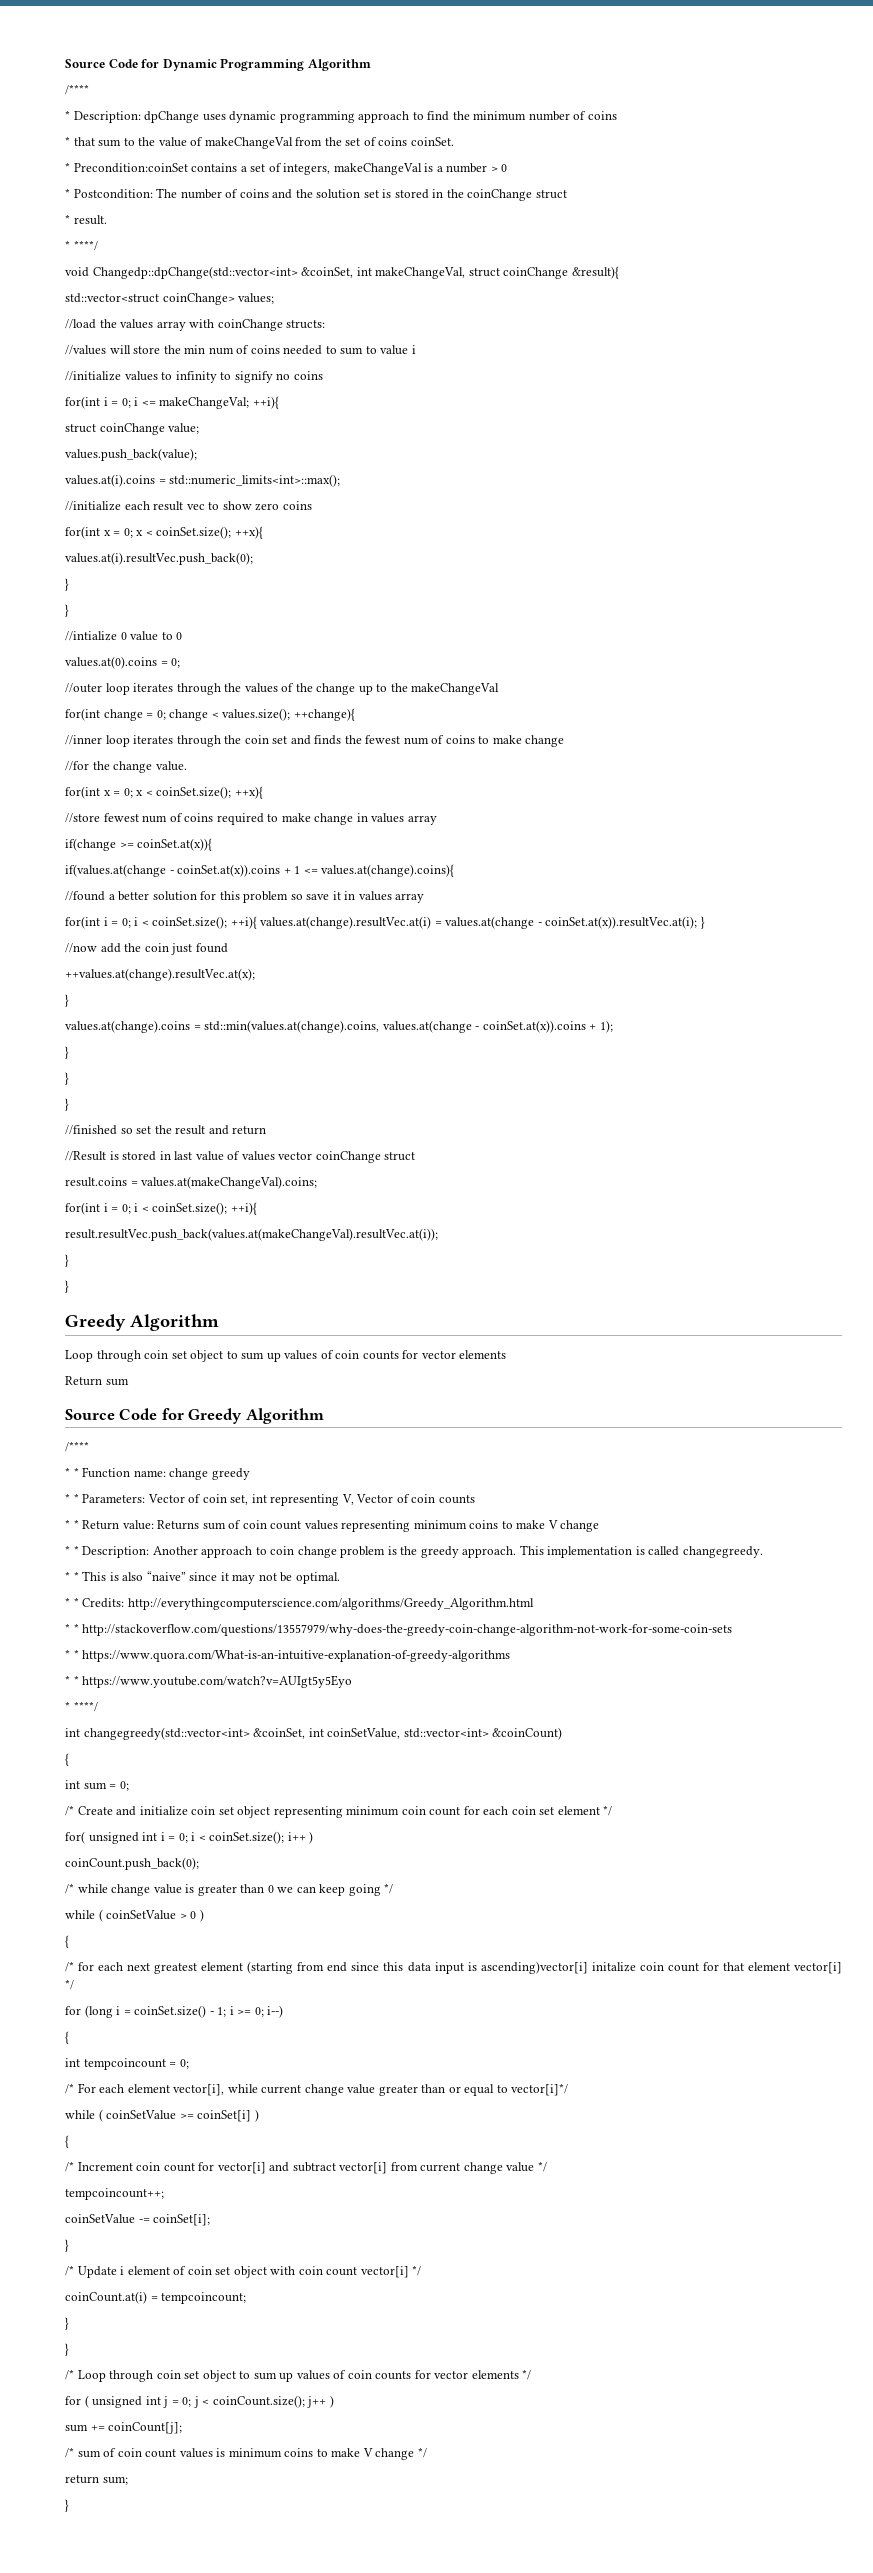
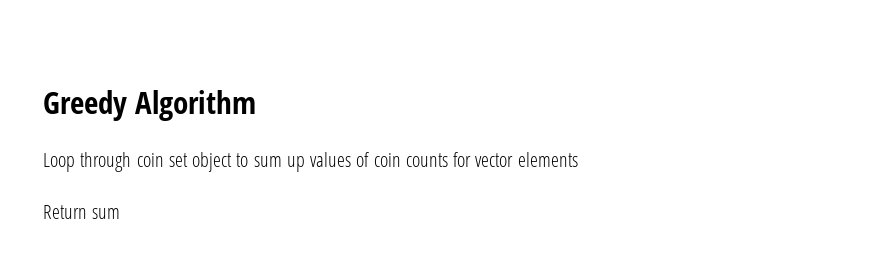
[65,58,371,71] [65,84,89,95] [65,110,617,123] [65,136,454,149] [65,162,508,175] [65,188,567,201] [65,214,107,225] [65,240,98,251] [65,266,619,279] [65,293,275,305] [65,319,326,331] [65,345,416,355] [65,371,323,383] [65,396,279,409] [65,423,200,435] [65,448,197,461] [65,474,341,487] [65,501,312,511] [65,526,263,539] [65,552,253,565] [65,578,69,591] [65,604,69,617] [65,631,183,641] [65,656,181,669] [65,683,500,695] [65,708,355,721] [65,735,565,747] [65,761,187,773] [65,786,263,799] [65,813,437,825] [65,838,213,851] [65,864,455,877] [65,891,425,903] [65,916,705,929] [65,943,228,955] [65,968,255,981] [65,994,69,1007] [65,1020,613,1033] [65,1046,69,1059] [65,1072,69,1085] [65,1098,69,1111] [65,1125,267,1135] [65,1151,416,1163] [65,1176,318,1189] [65,1202,257,1215] [65,1228,438,1241] [65,1254,69,1267] [65,1280,69,1293] Source Code for Dynamic Programming Algorithm // /**** // * Description: dpChange uses dynamic programming approach to find the minimum number of coins // * that sum to the value of makeChangeVal from the set of coins coinSet. // * Precondition:coinSet contains a set of integers, makeChangeVal is a number > 0 // * Postcondition: The number of coins and the solution set is stored in the coinChange struct // * result. // * ****/ // void Changedp::dpChange(std::vector<int> &coinSet, int makeChangeVal, struct coinChange &result){ // std::vector<struct coinChange> values; // //load the values array with coinChange structs: // //values will store the min num of coins needed to sum to value i // //initialize values to infinity to signify no coins // for(int i = 0; i <= makeChangeVal; ++i){ // struct coinChange value; // values.push_back(value); // values.at(i).coins = std::numeric_limits<int>::max(); // //initialize each result vec to show zero coins // for(int x = 0; x < coinSet.size(); ++x){ // values.at(i).resultVec.push_back(0); // } // } // //intialize 0 value to 0 // values.at(0).coins = 0; // //outer loop iterates through the values of the change up to the makeChangeVal // for(int change = 0; change < values.size(); ++change){ // //inner loop iterates through the coin set and finds the fewest num of coins to make change // //for the change value. // for(int x = 0; x < coinSet.size(); ++x){ // //store fewest num of coins required to make change in values array // if(change >= coinSet.at(x)){ // if(values.at(change - coinSet.at(x)).coins + 1 <= values.at(change).coins){ // //found a better solution for this problem so save it in values array // for(int i = 0; i < coinSet.size(); ++i){ values.at(change).resultVec.at(i) = values.at(change - coinSet.at(x)).resultVec.at(i); } // //now add the coin just found // ++values.at(change).resultVec.at(x); // } // values.at(change).coins = std::min(values.at(change).coins, values.at(change - coinSet.at(x)).coins + 1); // } // } // } // //finished so set the result and return // //Result is stored in last value of values vector coinChange struct // result.coins = values.at(makeChangeVal).coins; // for(int i = 0; i < coinSet.size(); ++i){ // result.resultVec.push_back(values.at(makeChangeVal).resultVec.at(i)); // } // } // -> (43, 105) none
[65,1408,324,1424] [65,1441,89,1452] [65,1467,250,1480] [65,1493,475,1506] [65,1519,600,1532] [65,1545,763,1558] [65,1571,340,1584] [65,1597,534,1610] [65,1623,733,1636] [65,1649,511,1662] [65,1675,353,1688] [65,1701,98,1712] [65,1727,563,1740] [65,1753,69,1766] [65,1780,129,1791] [65,1805,613,1818] [65,1831,314,1844] [65,1857,199,1870] [65,1883,394,1896] [65,1909,204,1922] [65,1935,69,1948] [65,1961,842,1974] [65,1979,74,1990] [65,2005,284,2018] [65,2031,69,2044] [65,2058,189,2070] [65,2083,569,2096] [65,2109,259,2122] [65,2135,69,2148] [65,2161,547,2174] [65,2188,164,2200] [65,2214,211,2226] [65,2239,69,2252] [65,2265,422,2278] [65,2291,247,2304] [65,2317,69,2330] [65,2343,69,2356] [65,2369,532,2382] [65,2395,334,2408] [65,2422,183,2434] [65,2447,427,2460] [65,2475,128,2485] [65,2499,69,2512] // Source Code for Greedy Algorithm // /**** // * * Function name: change greedy // * * Parameters: Vector of coin set, int representing V, Vector of coin counts // * * Return value: Returns sum of coin count values representing minimum coins to make V change // * * Description: Another approach to coin change problem is the greedy approach. This implementation is called changegreedy. // * * This is also “naive” since it may not be optimal. // * * Credits: http://everythingcomputerscience.com/algorithms/Greedy_Algorithm.html // * * http://stackoverflow.com/questions/13557979/why-does-the-greedy-coin-change-algorithm-not-work-for-some-coin-sets // * * https://www.quora.com/What-is-an-intuitive-explanation-of-greedy-algorithms // * * https://www.youtube.com/watch?v=AUIgt5y5Eyo // * ****/ // int changegreedy(std::vector<int> &coinSet, int coinSetValue, std::vector<int> &coinCount) // { // int sum = 0; // /* Create and initialize coin set object representing minimum coin count for each coin set element */ // for( unsigned int i = 0; i < coinSet.size(); i++ ) // coinCount.push_back(0); // /* while change value is greater than 0 we can keep going */ // while ( coinSetValue > 0 ) // { // /* for each next greatest element (starting from end since this data input is ascending)vector[i] initalize coin count for that element vector[i] */ // for (long i = coinSet.size() - 1; i >= 0; i--) // { // int tempcoincount = 0; // /* For each element vector[i], while current change value greater than or equal to vector[i]*/ // while ( coinSetValue >= coinSet[i] ) // { // /* Increment coin count for vector[i] and subtract vector[i] from current change value */ // tempcoincount++; // coinSetValue -= coinSet[i]; // } // /* Update i element of coin set object with coin count vector[i] */ // coinCount.at(i) = tempcoincount; // } // } // /* Loop through coin set object to sum up values of coin counts for vector elements */ // for ( unsigned int j = 0; j < coinCount.size(); j++ ) // sum += coinCount[j]; // /* sum of coin count values is minimum coins to make V change */ // return sum; // } -> (121, 213) none

